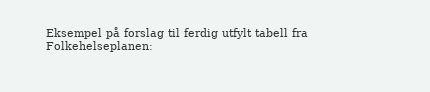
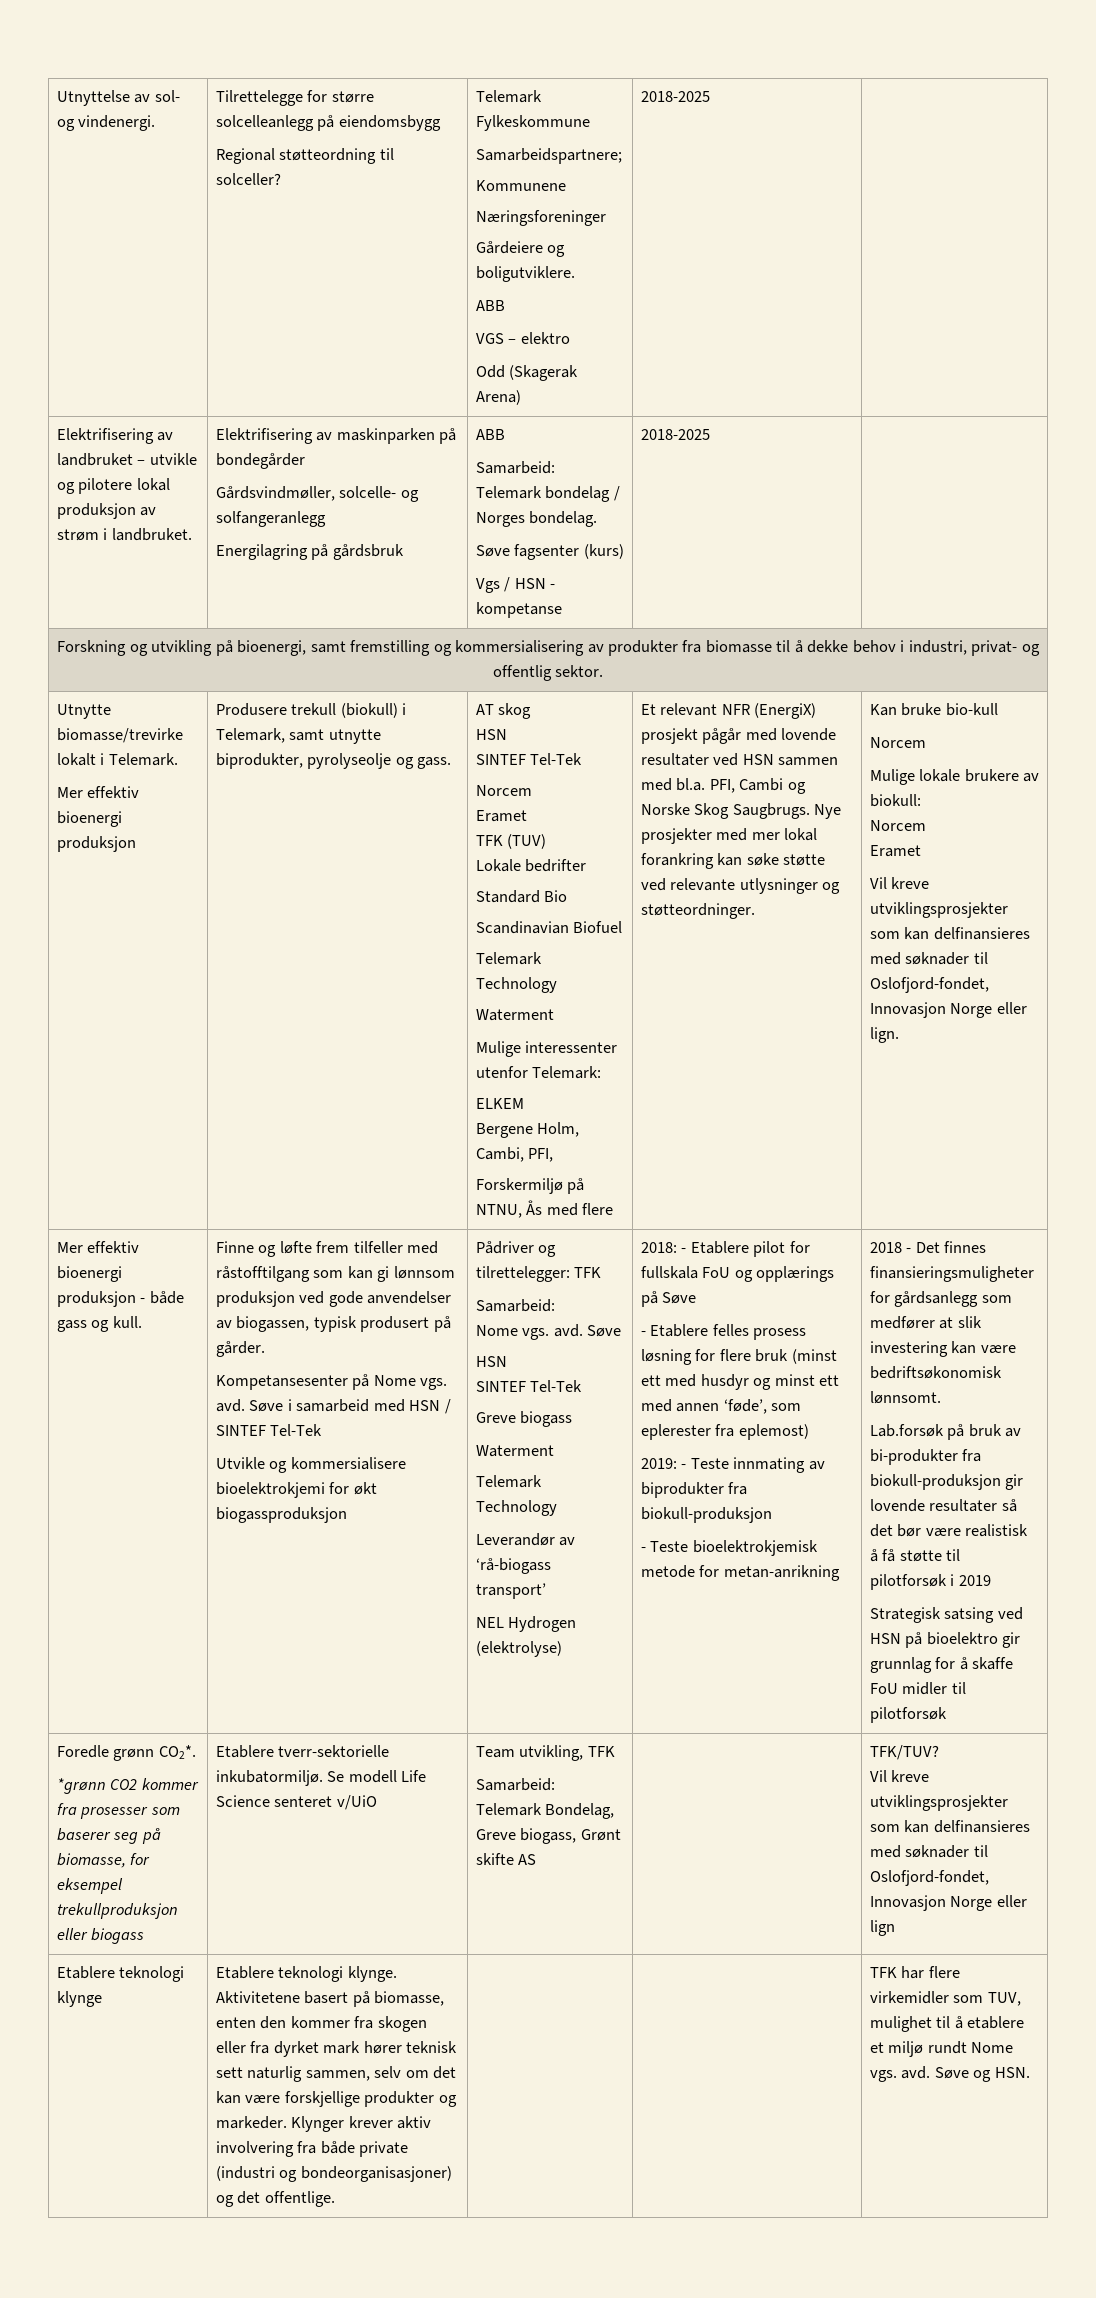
[46,27,308,39] [46,41,153,52] Eksempel på forslag til ferdig utfylt tabell fra Folkehelseplanen: -> [56,90,180,106] [56,115,156,131] [215,90,374,106] [215,115,441,131] [215,148,394,164] [215,173,281,185] [475,90,542,103] [475,115,590,131] [475,148,622,164] [475,180,566,191] [475,210,606,226] [475,241,566,257] [475,266,575,282] [475,300,505,311] [475,332,570,344] [475,365,579,381] [475,390,521,405] [640,91,710,102] [56,428,174,444] [56,453,197,466] [56,478,170,494] [56,503,157,519] [56,528,192,541] [215,428,457,444] [215,453,305,469] [215,486,419,502] [215,511,326,527] [215,544,404,560] [475,429,505,440] [475,461,555,474] [475,486,620,502] [475,511,598,527] [475,544,624,560] [475,577,556,593] [475,602,562,618] [640,429,710,440] [57,640,1040,656] [492,665,604,681] [56,704,111,719] [56,728,183,743] [56,753,178,766] [56,786,140,798] [56,811,122,827] [56,836,136,852] [215,703,407,718] [215,728,381,744] [215,753,452,769] [475,703,532,719] [475,729,507,740] [475,753,583,765] [475,785,532,796] [475,810,527,822] [475,834,547,849] [475,859,587,872] [475,890,568,903] [475,921,623,934] [475,952,542,965] [475,977,557,993] [475,1009,554,1021] [475,1041,618,1057] [475,1066,602,1079] [475,1098,524,1109] [475,1122,580,1138] [475,1147,554,1162] [475,1178,585,1194] [475,1200,614,1218] [640,703,817,719] [640,728,837,744] [640,753,839,766] [640,778,806,794] [640,803,842,819] [640,828,818,844] [640,853,826,869] [640,878,841,894] [640,903,755,919] [869,703,998,716] [869,737,926,748] [869,769,1040,785] [869,794,921,807] [869,820,926,831] [869,845,921,857] [869,877,930,889] [869,902,1008,918] [869,927,1030,940] [869,952,988,965] [869,977,989,993] [869,1002,1027,1018] [869,1027,899,1043] [56,1241,140,1253] [56,1266,122,1282] [56,1291,184,1307] [56,1316,142,1332] [215,1241,439,1257] [215,1266,455,1282] [215,1291,452,1307] [215,1316,451,1332] [215,1341,265,1357] [215,1374,448,1390] [215,1399,451,1414] [215,1424,323,1436] [215,1457,406,1473] [215,1482,377,1498] [215,1507,347,1523] [475,1241,557,1257] [475,1266,602,1282] [475,1299,555,1312] [475,1324,622,1340] [475,1356,507,1367] [475,1380,583,1392] [475,1411,573,1427] [475,1445,554,1457] [475,1475,542,1488] [475,1500,557,1516] [475,1533,576,1546] [475,1558,551,1574] [475,1583,546,1599] [475,1616,577,1632] [475,1641,562,1657] [640,1241,810,1257] [640,1266,835,1282] [640,1291,697,1307] [640,1324,807,1340] [640,1349,837,1365] [640,1374,840,1390] [640,1399,802,1414] [640,1424,809,1440] [640,1457,825,1473] [640,1482,748,1498] [640,1507,772,1523] [640,1540,818,1556] [640,1565,840,1581] [869,1241,987,1253] [869,1266,1034,1282] [869,1291,1012,1307] [869,1316,982,1329] [869,1341,1016,1357] [869,1366,1002,1379] [869,1391,941,1404] [869,1424,1022,1440] [869,1449,982,1465] [869,1474,1024,1490] [869,1499,1017,1512] [869,1524,1029,1537] [869,1549,961,1562] [869,1574,991,1590] [869,1607,1023,1623] [869,1632,1021,1648] [869,1657,1014,1673] [869,1682,966,1695] [869,1707,947,1723] [56,1745,196,1761] [56,1778,199,1794] [56,1803,180,1819] [56,1828,161,1844] [56,1853,151,1868] [56,1878,123,1894] [56,1903,178,1919] [56,1928,145,1944] [215,1745,390,1758] [215,1770,427,1786] [215,1795,377,1810] [475,1745,615,1761] [475,1778,555,1791] [475,1803,615,1819] [475,1828,621,1844] [475,1853,537,1865] [869,1745,939,1760] [869,1770,930,1782] [869,1795,1008,1811] [869,1820,1030,1833] [869,1845,988,1858] [869,1870,989,1886] [869,1895,1027,1911] [869,1920,895,1936] [56,1966,185,1982] [56,1991,102,2007] [215,1966,397,1982] [215,1991,445,2007] [215,2016,427,2032] [215,2041,458,2057] [215,2066,457,2082] [215,2091,457,2107] [215,2116,432,2132] [215,2141,409,2157] [215,2166,452,2182] [215,2191,335,2207] [869,1966,960,1979] [869,1991,1021,2006] [869,2016,1025,2032] [869,2041,1014,2057] [869,2066,1030,2082] Utnyttelse av sol- og vindenergi. | Tilrettelegge for større solcelleanlegg på eiendomsbygg // Regional støtteordning til solceller? | Telemark Fylkeskommune // Samarbeidspartnere; // Kommunene // Næringsforeninger // Gårdeiere og boligutviklere. // ABB // VGS – elektro // Odd (Skagerak Arena) | 2018-2025 | // Elektrifisering av landbruket – utvikle og pilotere lokal produksjon av strøm i landbruket. | Elektrifisering av maskinparken på bondegårder // Gårdsvindmøller, solcelle- og solfangeranlegg // Energilagring på gårdsbruk | ABB // Samarbeid: Telemark bondelag / Norges bondelag. // Søve fagsenter (kurs) // Vgs / HSN - kompetanse | 2018-2025 | // Forskning og utvikling på bioenergi, samt fremstilling og kommersialisering av produkter fra biomasse til å dekke behov i industri, privat- og offentlig sektor. // Utnytte biomasse/trevirke lokalt i Telemark. // Mer effektiv bioenergi produksjon | Produsere trekull (biokull) i Telemark, samt utnytte biprodukter, pyrolyseolje og gass. | AT skog // HSN // SINTEF Tel-Tek // Norcem // Eramet // TFK (TUV) // Lokale bedrifter // Standard Bio // Scandinavian Biofuel // Telemark Technology // Waterment // Mulige interessenter utenfor Telemark: // ELKEM // Bergene Holm, Cambi, PFI, // Forskermiljø på NTNU, Ås med flere | Et relevant NFR (EnergiX) prosjekt pågår med lovende resultater ved HSN sammen med bl.a. PFI, Cambi og Norske Skog Saugbrugs. Nye prosjekter med mer lokal forankring kan søke støtte ved relevante utlysninger og støtteordninger. | Kan bruke bio-kull // Norcem // Mulige lokale brukere av biokull: // Norcem // Eramet // Vil kreve utviklingsprosjekter som kan delfinansieres med søknader til Oslofjord-fondet, Innovasjon Norge eller lign. // Mer effektiv bioenergi produksjon - både gass og kull. | Finne og løfte frem tilfeller med råstofftilgang som kan gi lønnsom produksjon ved gode anvendelser av biogassen, typisk produsert på gårder. // Kompetansesenter på Nome vgs. avd. Søve i samarbeid med HSN / SINTEF Tel-Tek // Utvikle og kommersialisere bioelektrokjemi for økt biogassproduksjon | Pådriver og tilrettelegger: TFK // Samarbeid: // Nome vgs. avd. Søve // HSN // SINTEF Tel-Tek // Greve biogass // Waterment // Telemark Technology // Leverandør av ‘rå-biogass transport’ // NEL Hydrogen (elektrolyse) | 2018: - Etablere pilot for fullskala FoU og opplærings på Søve // - Etablere felles prosess løsning for flere bruk (minst ett med husdyr og minst ett med annen ‘føde’, som eplerester fra eplemost) // 2019: - Teste innmating av biprodukter fra biokull-produksjon // - Teste bioelektrokjemisk metode for metan-anrikning | 2018 - Det finnes finansieringsmuligheter for gårdsanlegg som medfører at slik investering kan være bedriftsøkonomisk lønnsomt. // Lab.forsøk på bruk av bi-produkter fra biokull-produksjon gir lovende resultater så det bør være realistisk å få støtte til pilotforsøk i 2019 // Strategisk satsing ved HSN på bioelektro gir grunnlag for å skaffe FoU midler til pilotforsøk // Foredle grønn CO2*. // *grønn CO2 kommer fra prosesser som baserer seg på biomasse, for eksempel trekullproduksjon eller biogass | Etablere tverr-sektorielle inkubatormiljø. Se modell Life Science senteret v/UiO | Team utvikling, TFK // Samarbeid: Telemark Bondelag, Greve biogass, Grønt skifte AS | | TFK/TUV? // Vil kreve utviklingsprosjekter som kan delfinansieres med søknader til Oslofjord-fondet, Innovasjon Norge eller lign // Etablere teknologi klynge | Etablere teknologi klynge. Aktivitetene basert på biomasse, enten den kommer fra skogen eller fra dyrket mark hører teknisk sett naturlig sammen, selv om det kan være forskjellige produkter og markeder. Klynger krever aktiv involvering fra både private (industri og bondeorganisasjoner) og det offentlige. | | | TFK har flere virkemidler som TUV, mulighet til å etablere et miljø rundt Nome vgs. avd. Søve og HSN.

